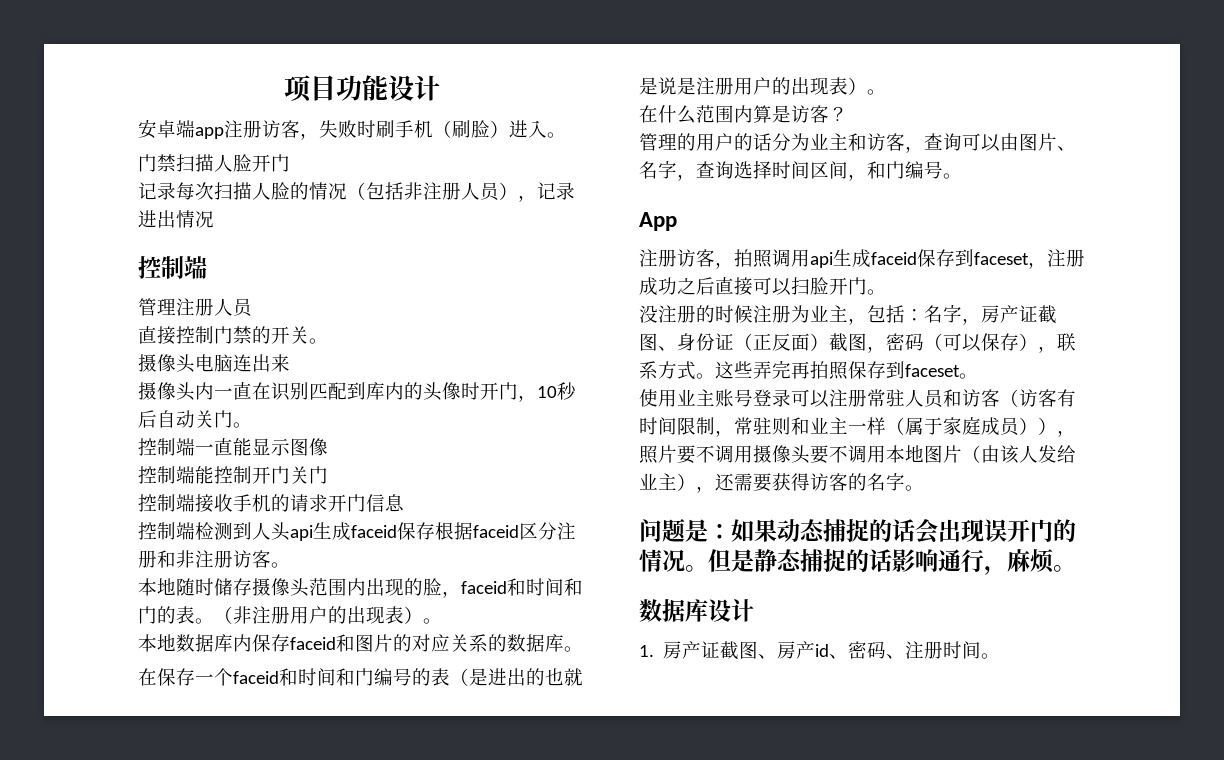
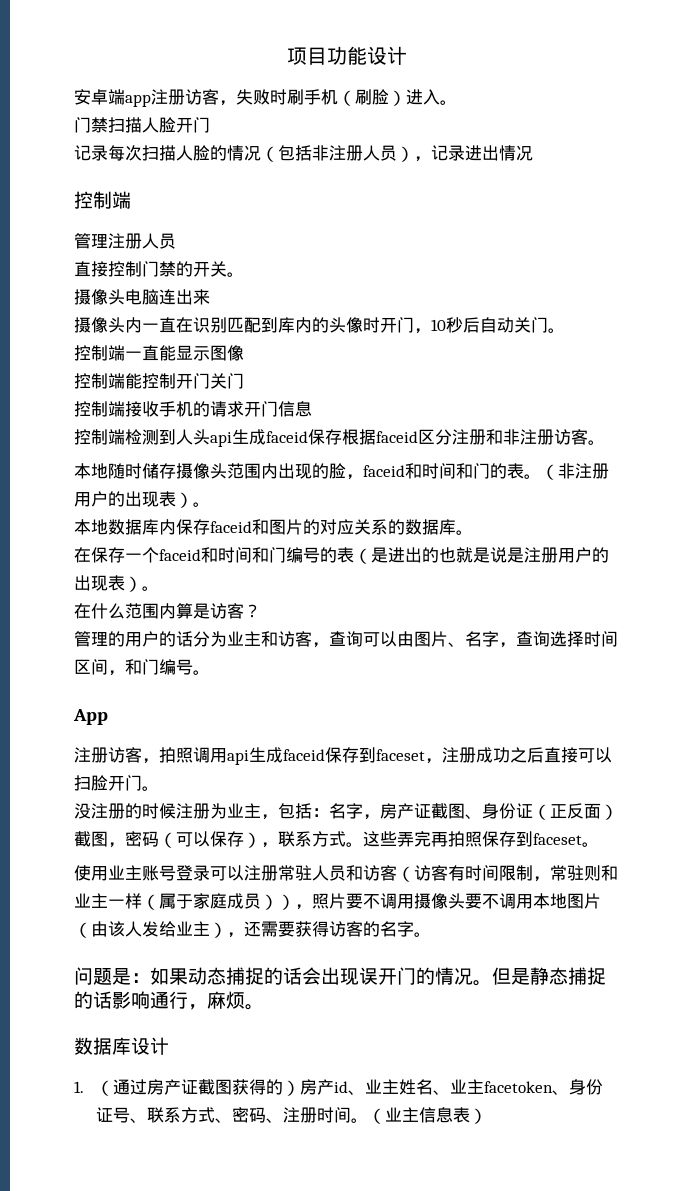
[663,641,778,660] 房产证截图、 -> [95,1079,300,1096] （通过房产证截图获得的）
(849, 656) none -> [364,1079,603,1095] [95,1107,232,1123] 业主姓名、业主facetoken、身份证号、联系方式、
(1001, 656) none -> [367,1107,487,1124] （业主信息表）

